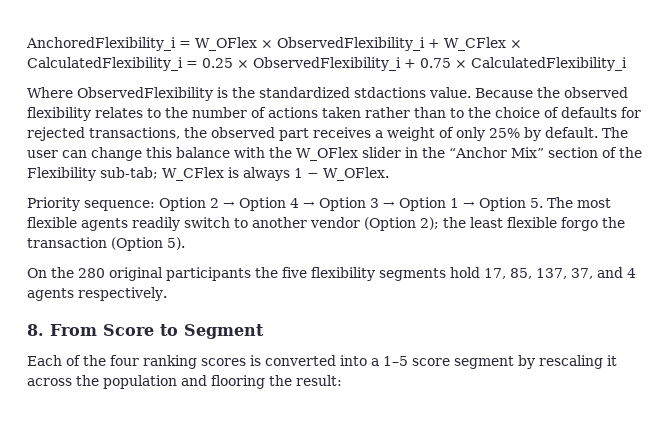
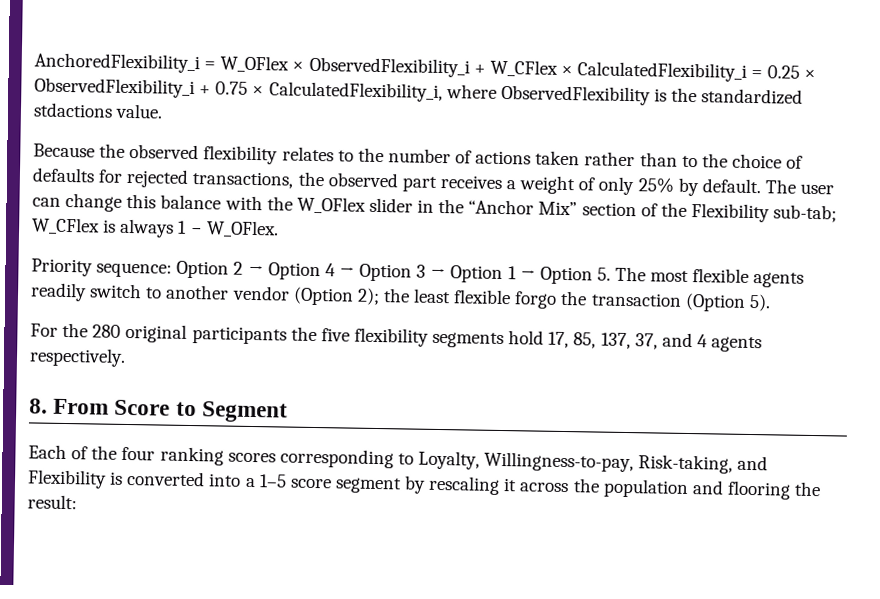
[471,57,627,71] [27,87,73,98] CalculatedFlexibility_i // Where -> [268,81,497,103] CalculatedFlexibility_i, where
(471, 92) none -> (164, 111) //
[27,268,47,278] On -> [30,323,58,337] For
(246, 362) none -> [279,448,769,474] [27,469,107,489] corresponding to Loyalty, Willingness-to-pay, Risk-taking, and Flexibility

